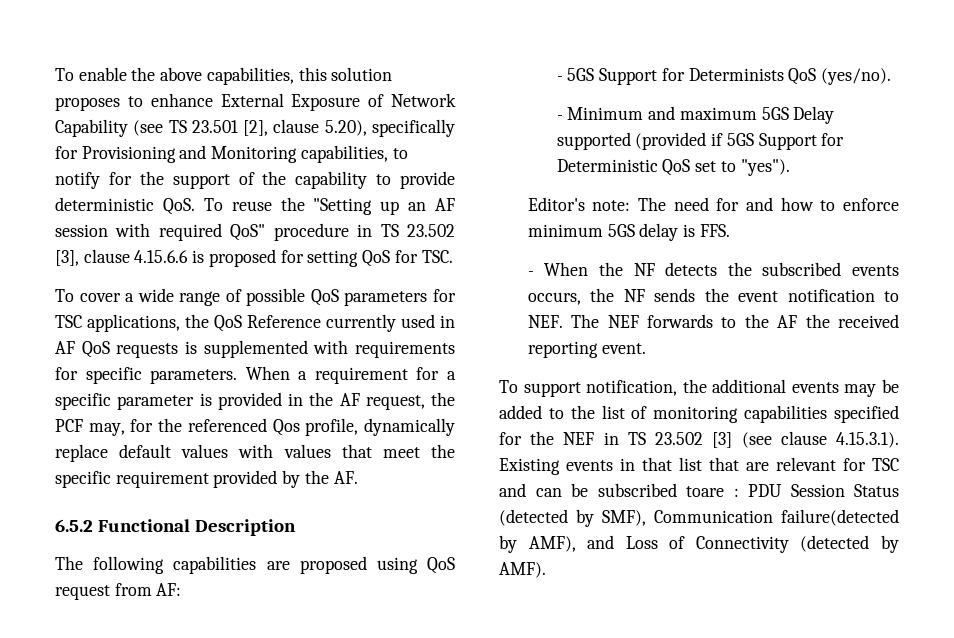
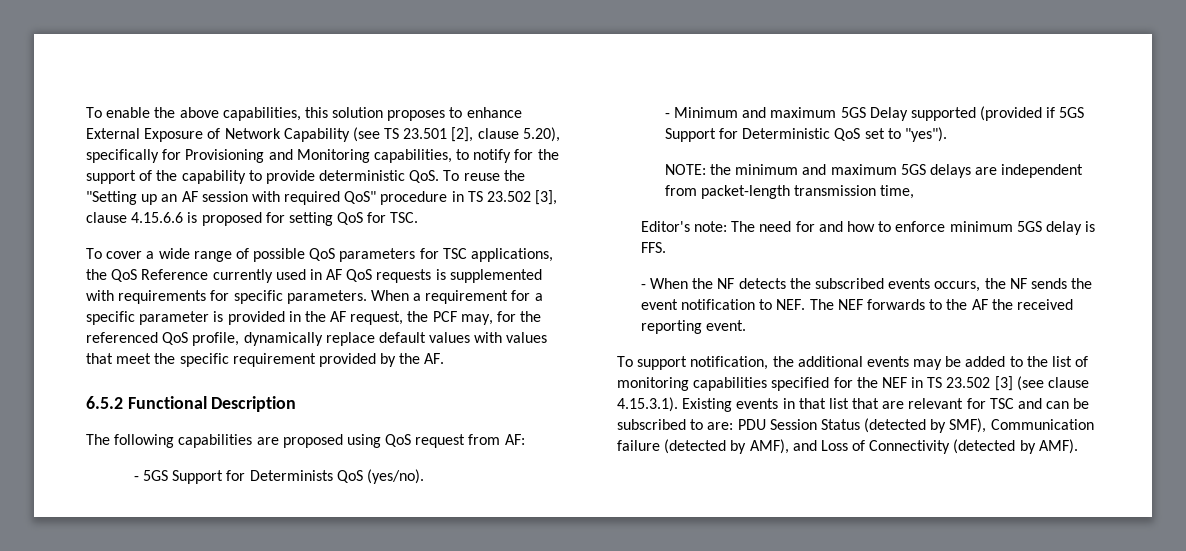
[272,419,300,436] Qos -> [162,332,189,345] QoS
(790, 167) none -> [664,164,1084,178] [664,185,915,199] // NOTE: the minimum and maximum 5GS delays are independent from packet-length transmission time,
[686,486,739,497] toare : -> [690,419,734,430] to are:
[781,509,899,526] failure(detected -> [617,439,727,454] failure (detected

